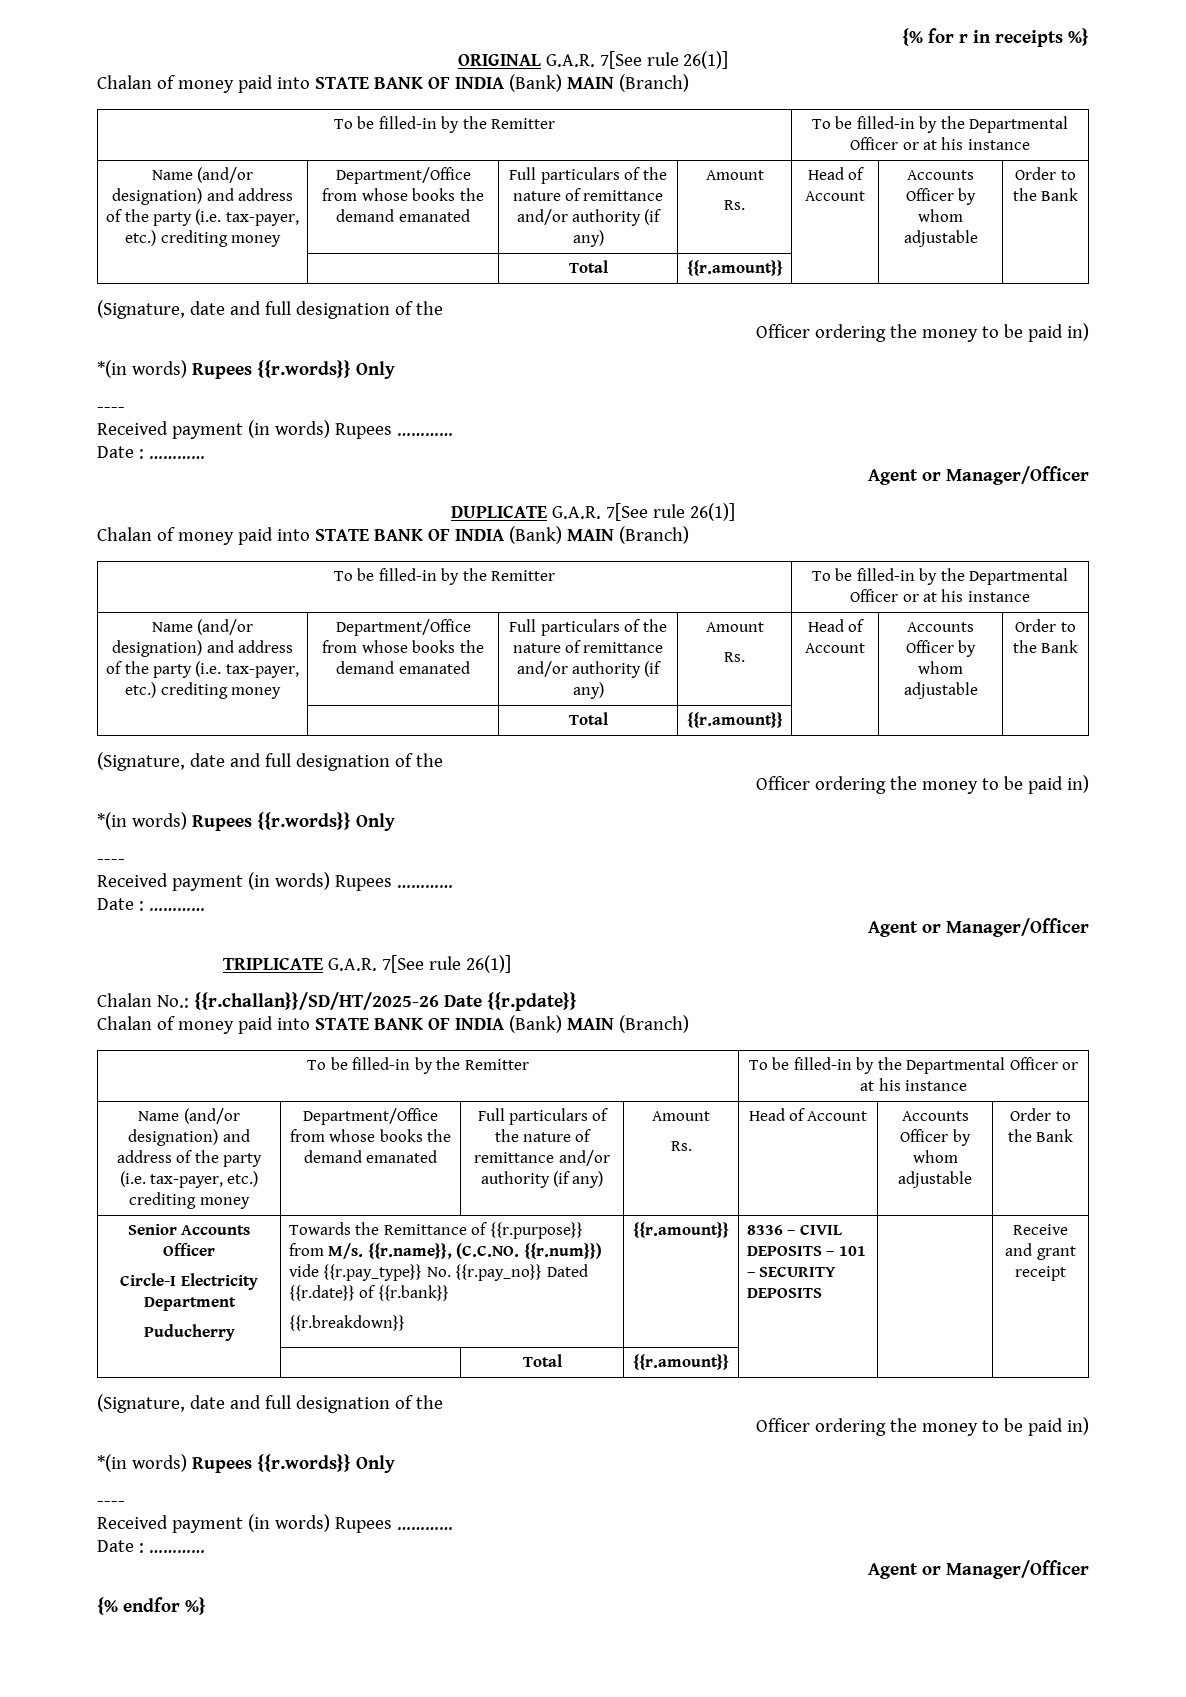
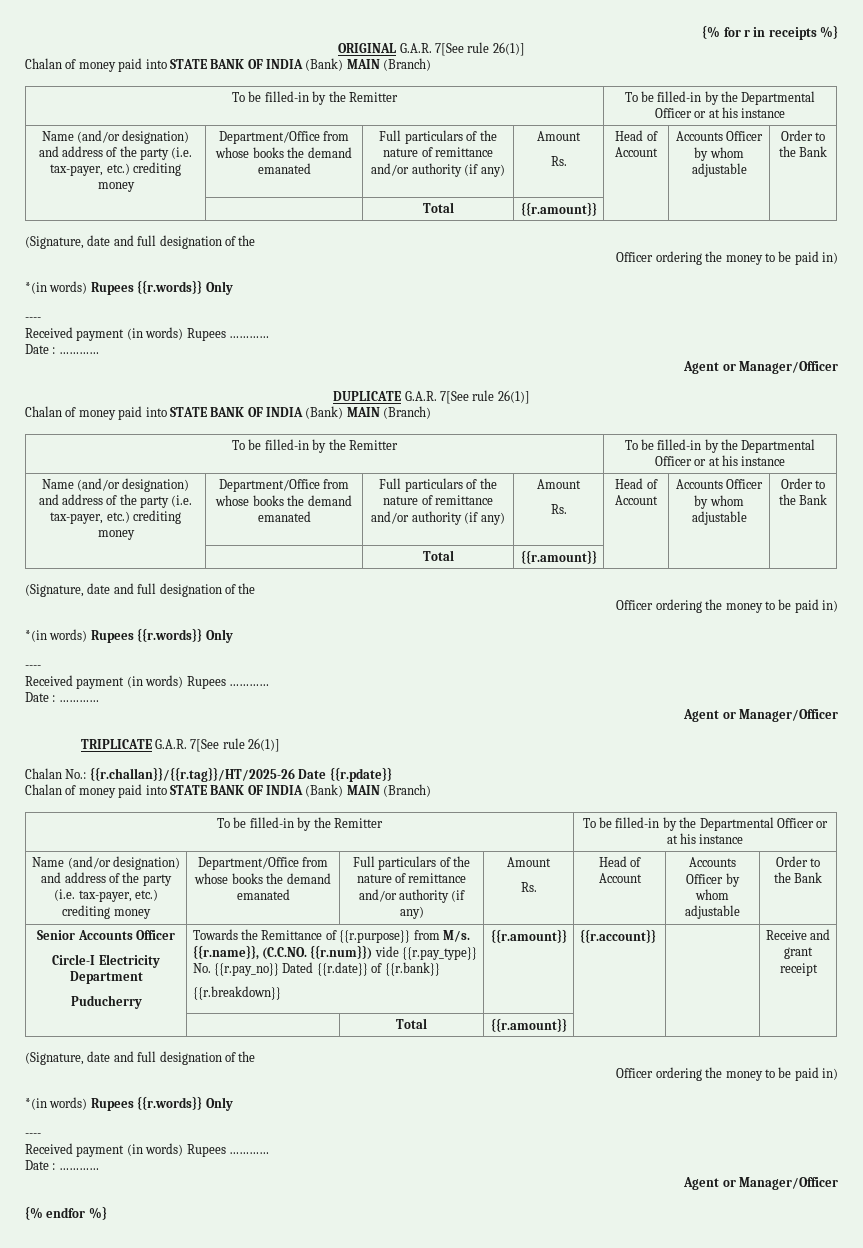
[193,992,439,1010] {{r.challan}}/SD/HT/2025-26 -> [89,767,295,782] {{r.challan}}/{{r.tag}}/HT/2025-26
[746,1224,842,1235] [746,1246,866,1256] [746,1266,837,1277] [746,1288,822,1298] 8336 – CIVIL DEPOSITS – 101 – SECURITY DEPOSITS -> [579,929,656,943] {{r.account}}

